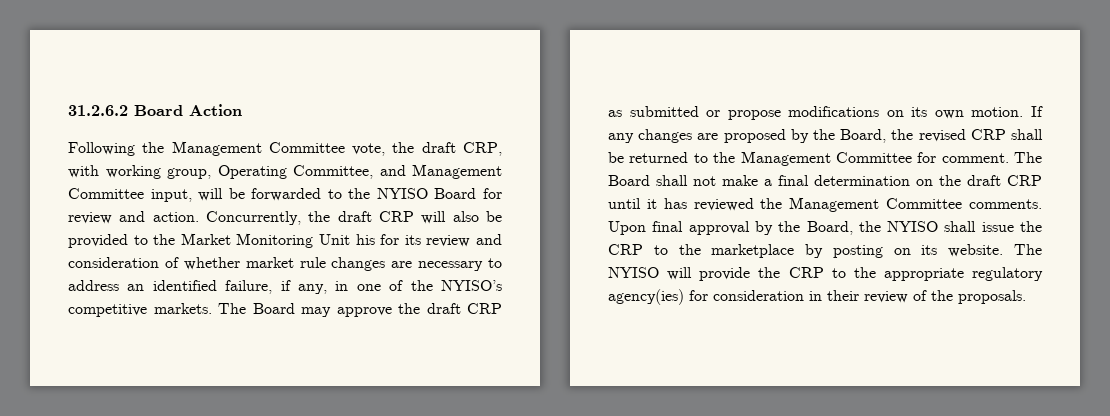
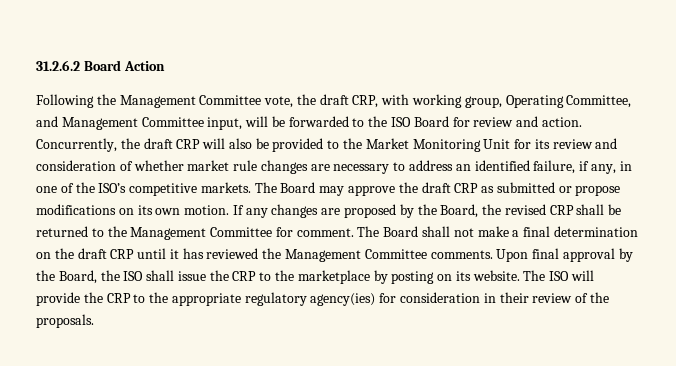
[376,188,428,199] NYISO -> [391,117,412,127] ISO
[355,234,375,245] his -> (511, 144) none
[440,280,502,291] NYISO’s -> [98,183,127,193] ISO’s
[887,221,939,232] NYISO -> [123,271,144,281] ISO
[608,267,659,278] NYISO -> [549,271,570,281] ISO

